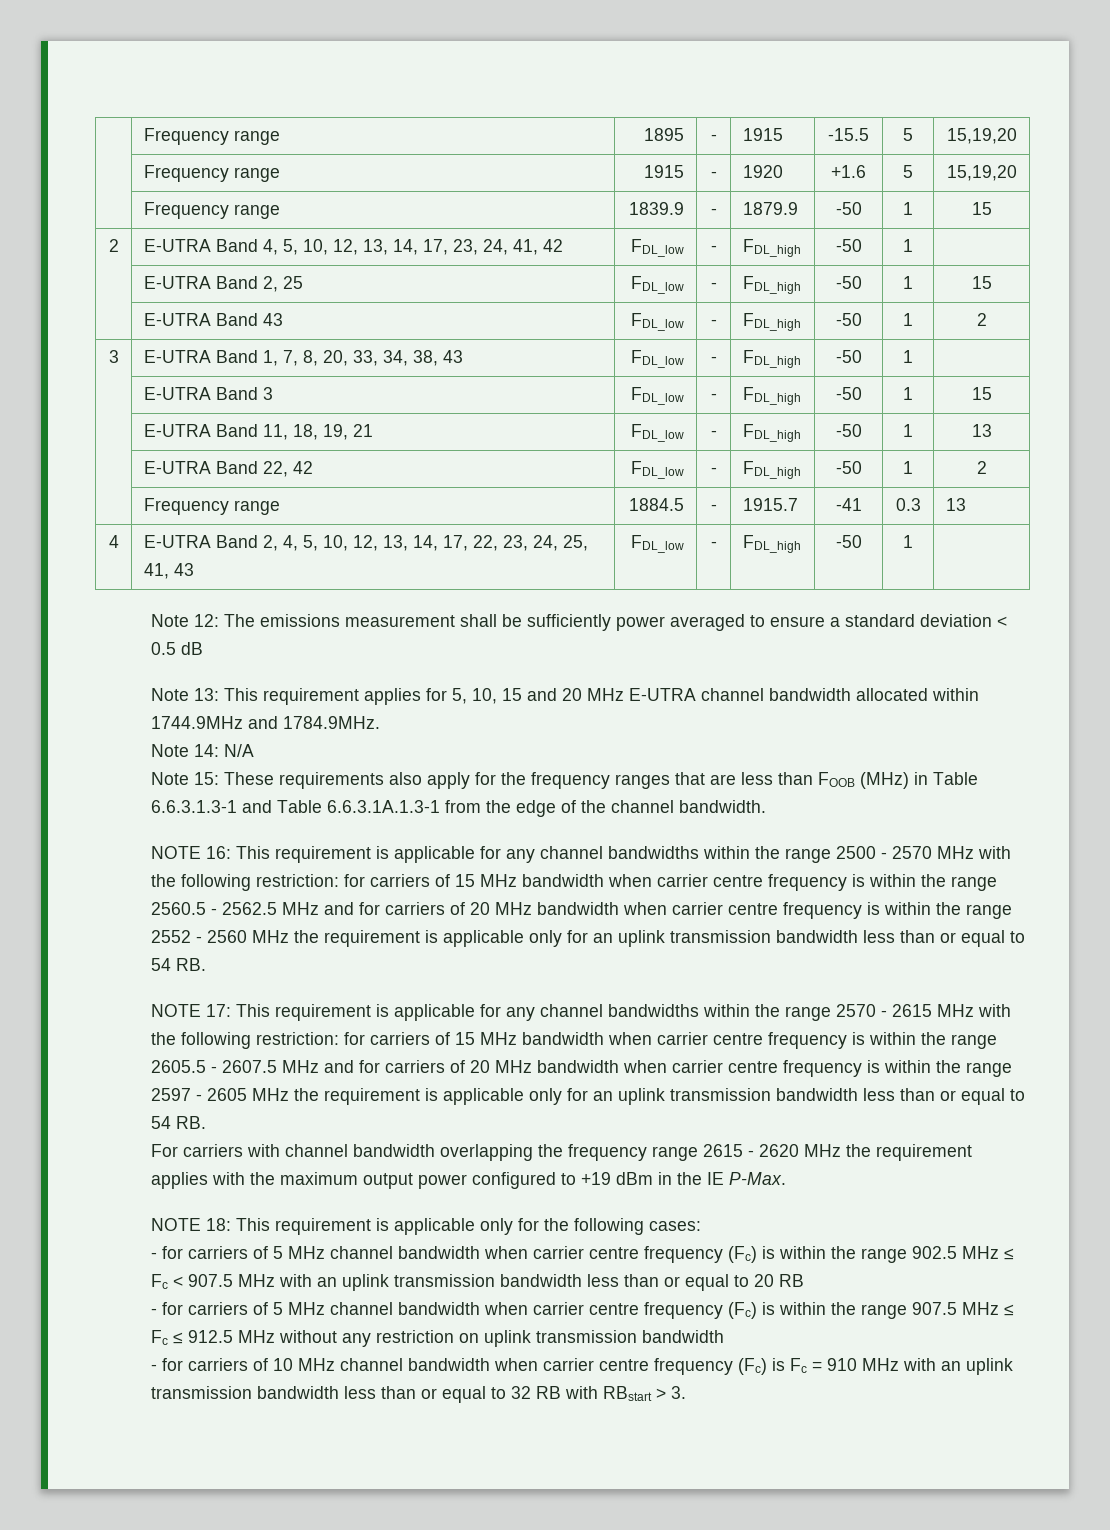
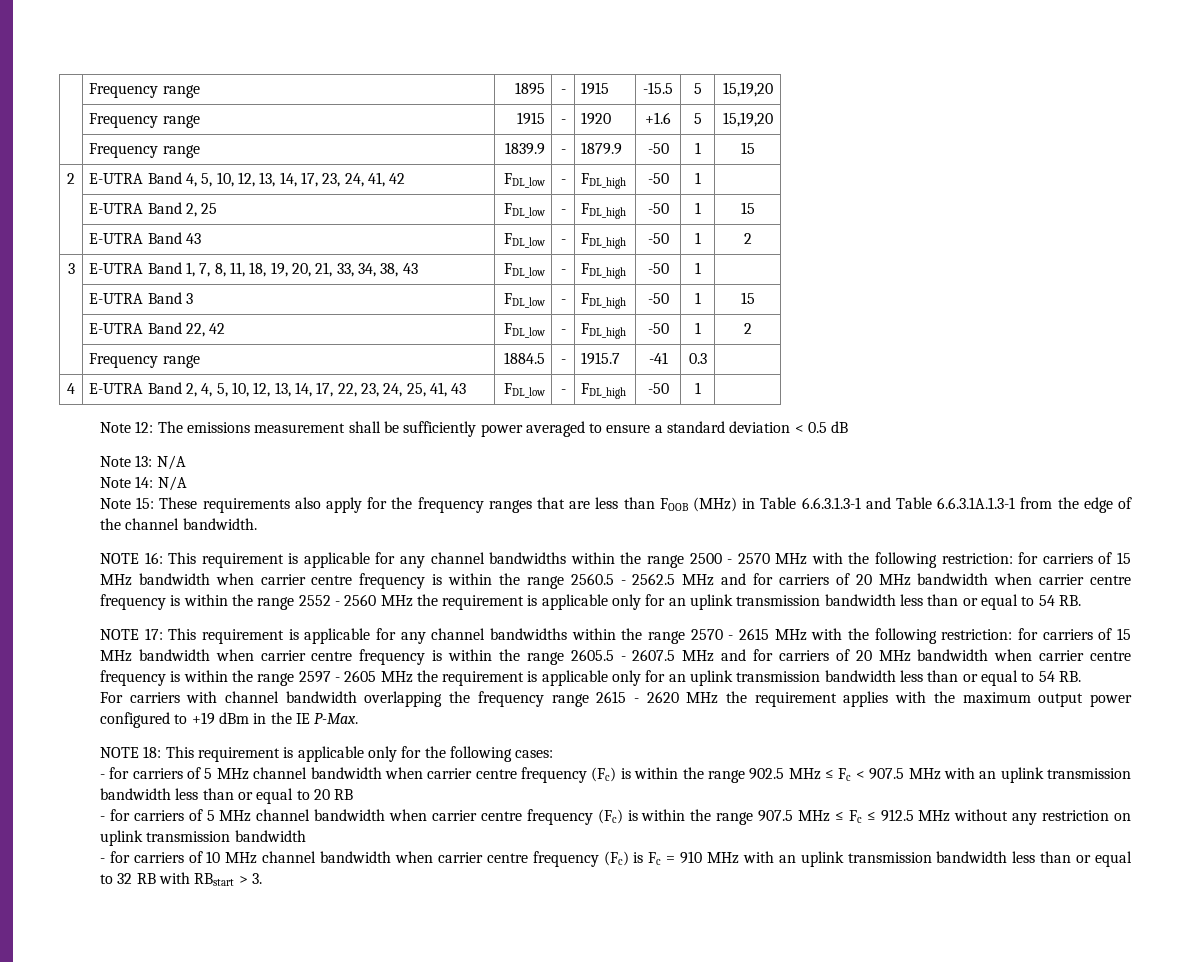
[322,350,348,366] 20, -> [230,262,333,277] 11, 18, 19, 20, 21,
[143,424,373,440] [631,424,685,442] [710,430,717,437] [742,424,801,442] [835,424,862,437] [903,424,913,437] [971,424,992,437] // | E-UTRA Band 11, 18, 19, 21 | FDL_low | - | FDL_high | -50 | 1 | 13 -> (755, 298) none
[945,498,966,511] 13 -> (707, 358) none
[224,688,980,705] [151,716,381,729] This requirement applies for 5, 10, 15 and 20 MHz E-UTRA channel bandwidth allocated within 1744.9MHz and 1784.9MHz. -> [156,455,186,470] N/A

